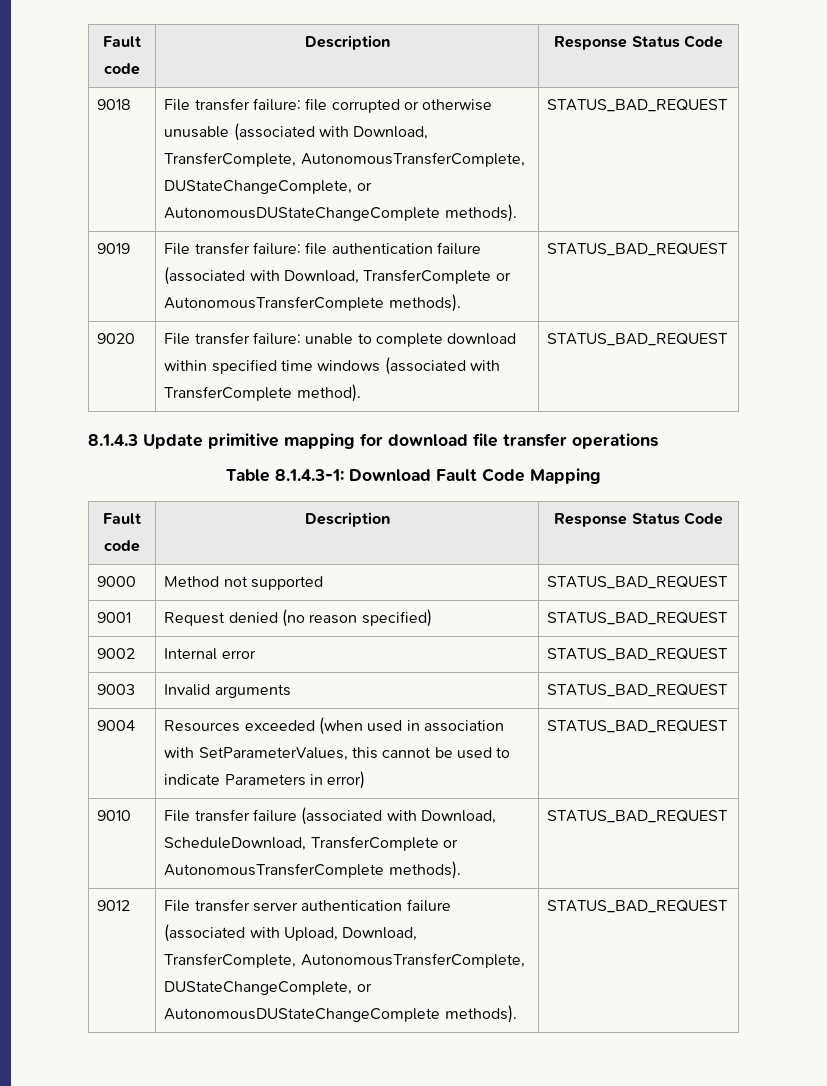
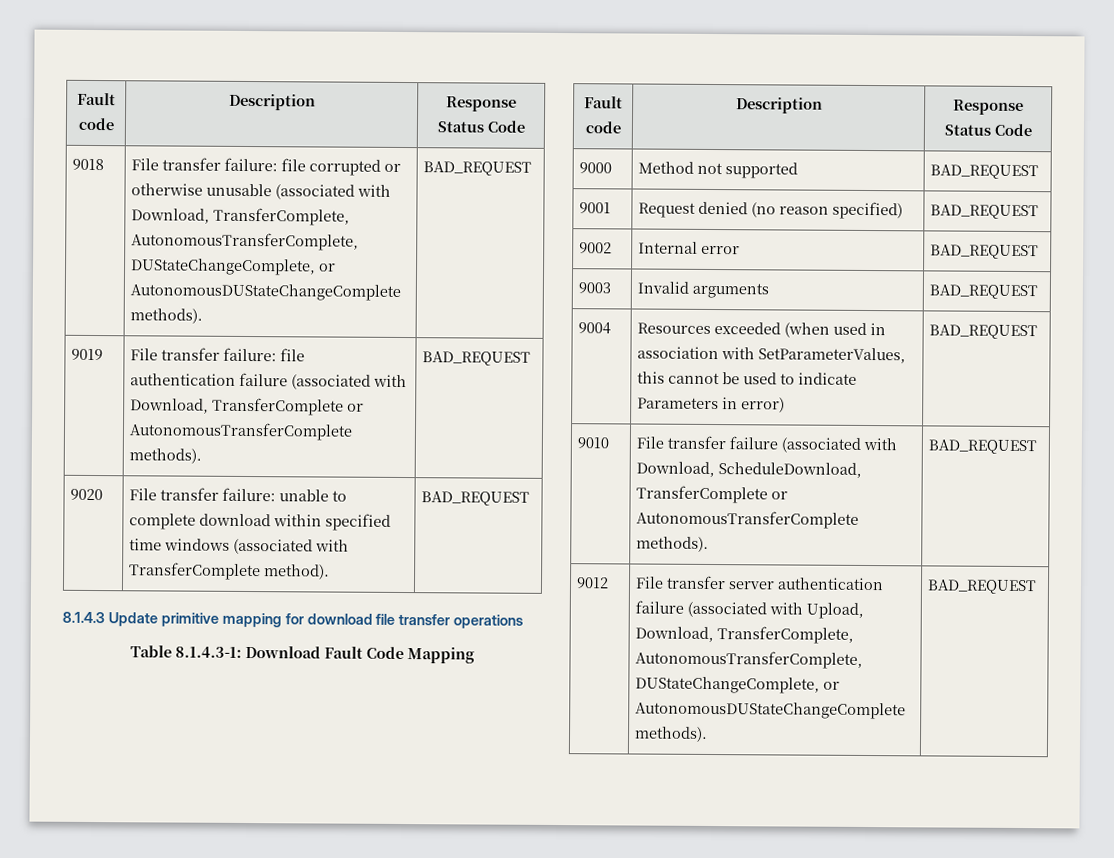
[547,99,729,112] STATUS_BAD_REQUEST -> [423,161,533,176] BAD_REQUEST
[547,243,729,256] STATUS_BAD_REQUEST -> [422,351,532,366] BAD_REQUEST
[547,333,729,346] STATUS_BAD_REQUEST -> [421,491,531,506] BAD_REQUEST
[547,576,729,589] STATUS_BAD_REQUEST -> [930,164,1040,180] BAD_REQUEST
[547,612,729,625] STATUS_BAD_REQUEST -> [930,204,1040,220] BAD_REQUEST
[547,648,729,661] STATUS_BAD_REQUEST -> [930,244,1040,260] BAD_REQUEST
[547,684,729,697] STATUS_BAD_REQUEST -> [929,284,1039,300] BAD_REQUEST
[547,720,729,733] STATUS_BAD_REQUEST -> [929,324,1039,340] BAD_REQUEST
[547,810,729,823] STATUS_BAD_REQUEST -> [928,439,1038,455] BAD_REQUEST
[547,900,729,913] STATUS_BAD_REQUEST -> [927,579,1038,595] BAD_REQUEST

